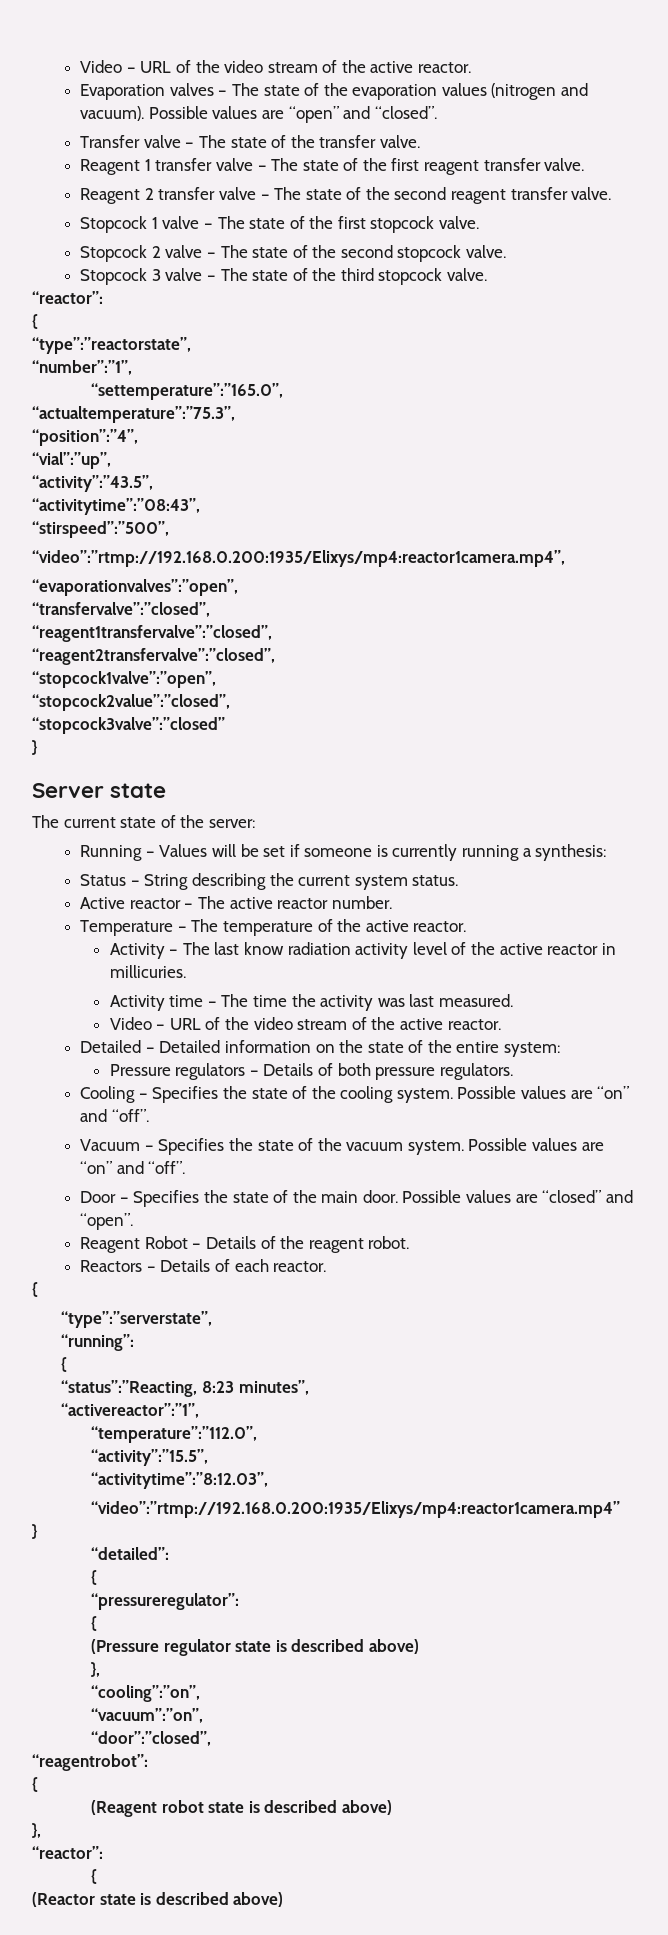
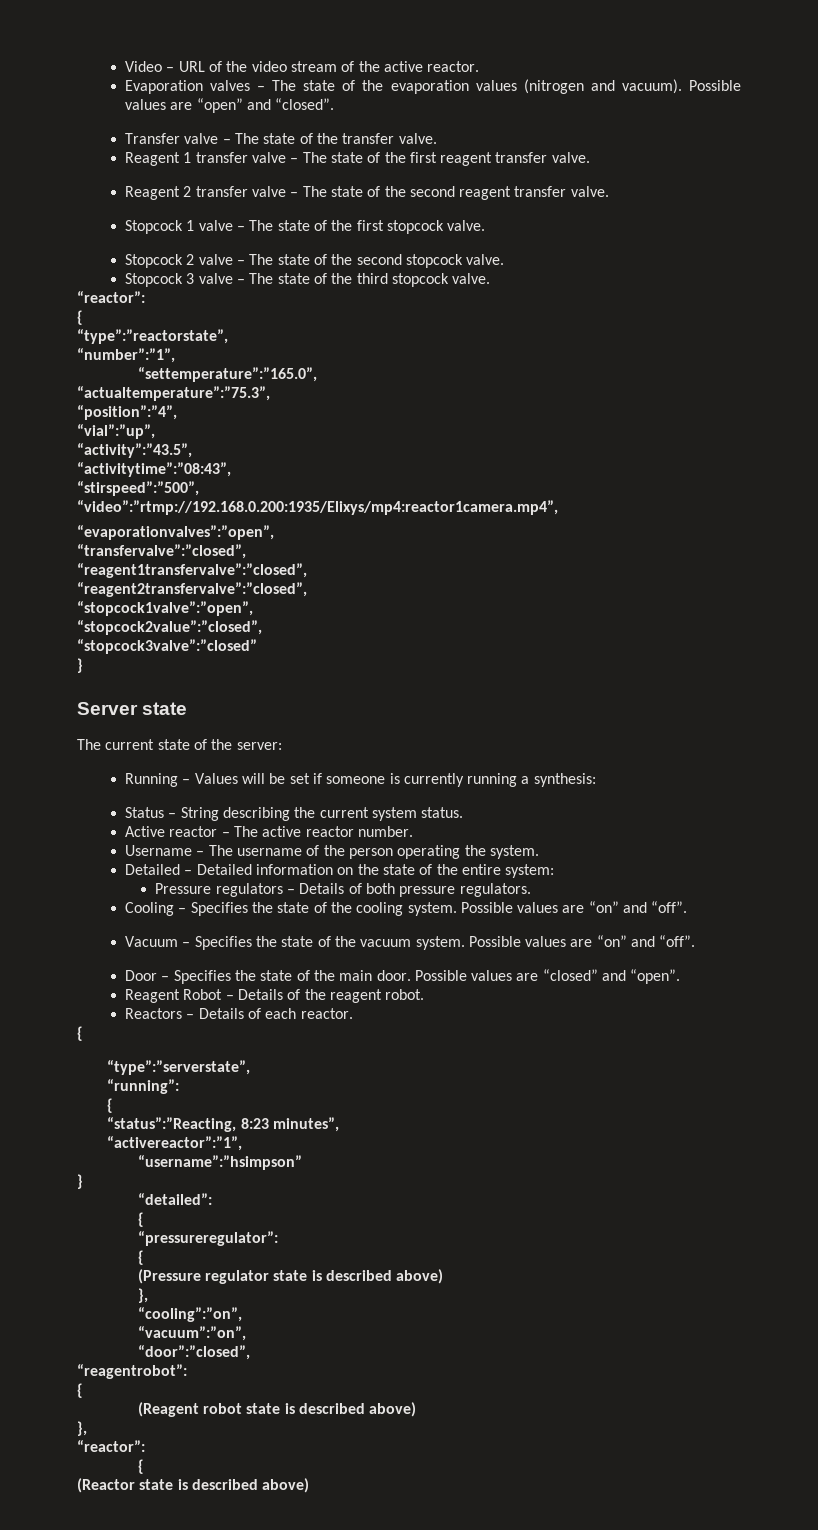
[80,919,467,936] [109,942,616,959] [109,965,186,978] [109,994,513,1011] [109,1017,501,1030] Temperature – The temperature of the active reactor. // Activity – The last know radiation activity level of the active reactor in millicuries. // Activity time – The time the activity was last measured. // Video – URL of the video stream of the active reactor. -> [124,845,539,859] Username – The username of the person operating the system.
[90,1426,257,1443] [90,1449,208,1466] [90,1472,268,1489] [90,1501,620,1518] “temperature”:”112.0”, // “activity”:”15.5”, // “activitytime”:”8:12.03”, // “video”:”rtmp://192.168.0.200:1935/Elixys/mp4:reactor1camera.mp4” -> [137,1155,302,1170] “username”:”hsimpson”

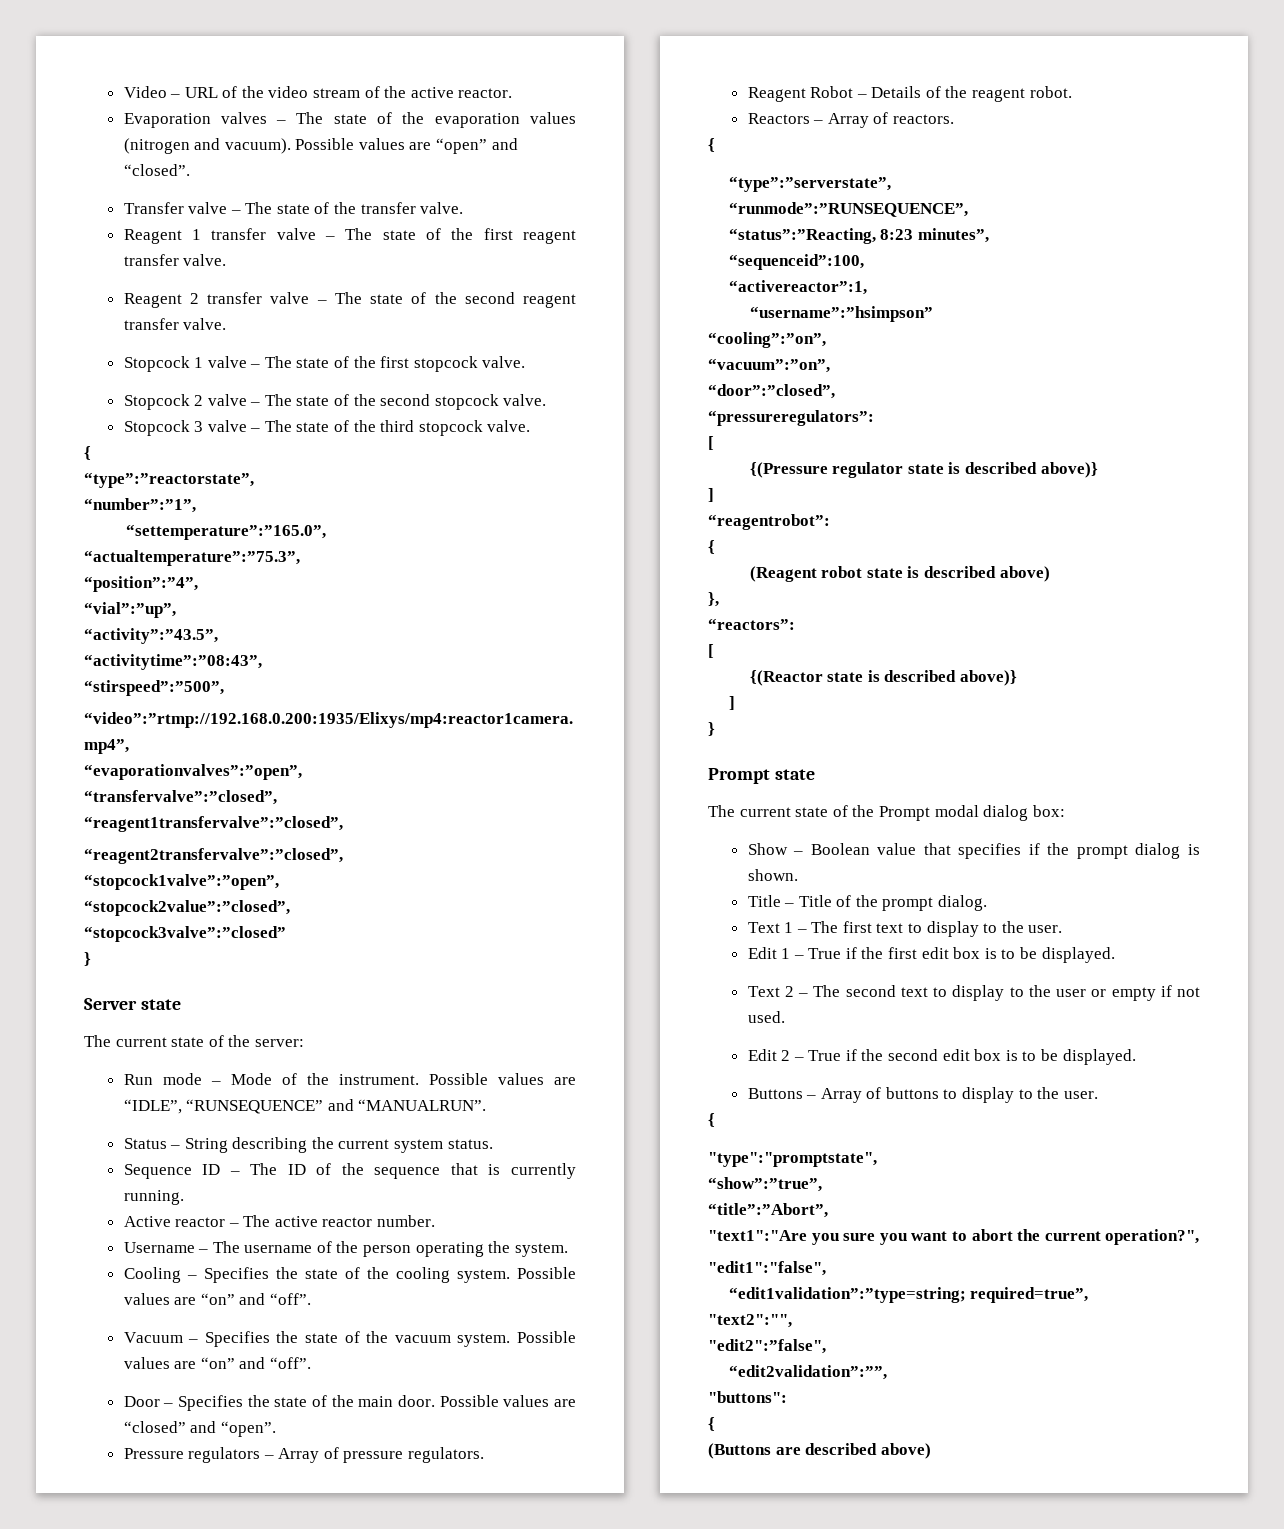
[77,291,145,303] // “reactor”: -> (531, 426) none
[124,773,596,787] Running – Values will be set if someone is currently running a synthesis: -> [123,1073,576,1085] [123,1099,487,1114] Run mode – Mode of the instrument. Possible values are “IDLE”, “RUNSEQUENCE” and “MANUALRUN”.
(464, 812) none -> [123,1163,576,1179] [123,1190,184,1205] // Sequence ID – The ID of the sequence that is currently running.
[124,864,555,878] [155,883,531,897] // Detailed – Detailed information on the state of the entire system: // Pressure regulators – Details of both pressure regulators. -> (568, 1250) none
(681, 976) none -> [123,1447,485,1463] // Pressure regulators – Array of pressure regulators.
[198,1008,353,1019] Details of each reactor. -> [827,112,954,128] Array of reactors.
[107,1079,180,1094] [107,1098,114,1113] “running”: // { -> [728,202,968,217] “runmode”:”RUNSEQUENCE”,
[107,1136,243,1151] “activereactor”:”1”, -> [728,254,864,270] [728,280,867,295] “sequenceid”:100, // “activereactor”:1,
[77,1174,83,1189] [137,1193,212,1205] [137,1212,144,1227] [137,1231,278,1246] [137,1250,144,1265] [137,1269,444,1284] [137,1288,148,1303] [137,1307,242,1322] [137,1326,246,1341] [137,1345,250,1360] } // “detailed”: // { // “pressureregulator”: // { // (Pressure regulator state is described above) // }, // “cooling”:”on”, // “vacuum”:”on”, // “door”:”closed”, -> [708,332,826,348] [708,358,830,373] [708,384,835,399] [708,410,874,426] [708,436,714,450] [749,462,1098,478] [708,488,714,502] “cooling”:”on”, // “vacuum”:”on”, // “door”:”closed”, // “pressureregulators”: // [ // {(Pressure regulator state is described above)} // ]
[77,1440,145,1452] [137,1459,144,1474] [77,1478,188,1493] “reactor”: // { // (Reactor state is -> [708,618,795,630] [708,644,714,658] [749,670,1018,686] [728,696,735,710] [708,722,715,736] [708,768,815,784] [708,805,1065,821] [747,843,1200,859] [747,869,798,881] [747,895,988,911] [747,921,1063,937] [747,947,1115,963] [747,985,1200,1001] [747,1011,785,1023] [747,1049,1136,1065] [747,1087,1098,1103] [708,1113,715,1127] [708,1152,877,1167] [708,1177,822,1192] [708,1203,828,1218] [708,1229,1200,1245] [708,1261,826,1276] [728,1287,1089,1303] [708,1314,792,1328] [708,1339,826,1354] [728,1365,887,1380] [708,1391,787,1403] [708,1417,715,1431] [708,1443,801,1459] “reactors”: // [ // {(Reactor state is described above)} // ] // } // Prompt state // The current state of the Prompt modal dialog box: // Show – Boolean value that specifies if the prompt dialog is shown. // Title – Title of the prompt dialog. // Text 1 – The first text to display to the user. // Edit 1 – True if the first edit box is to be displayed. // Text 2 – The second text to display to the user or empty if not used. // Edit 2 – True if the second edit box is to be displayed. // Buttons – Array of buttons to display to the user. // { // "type":"promptstate", // “show”:”true”, // “title”:”Abort”, // "text1":"Are you sure you want to abort the current operation?", // "edit1":"false", // “edit1validation”:”type=string; required=true”, // "text2":"", // "edit2":”false", // “edit2validation”:””, // "buttons": // { // (Buttons are

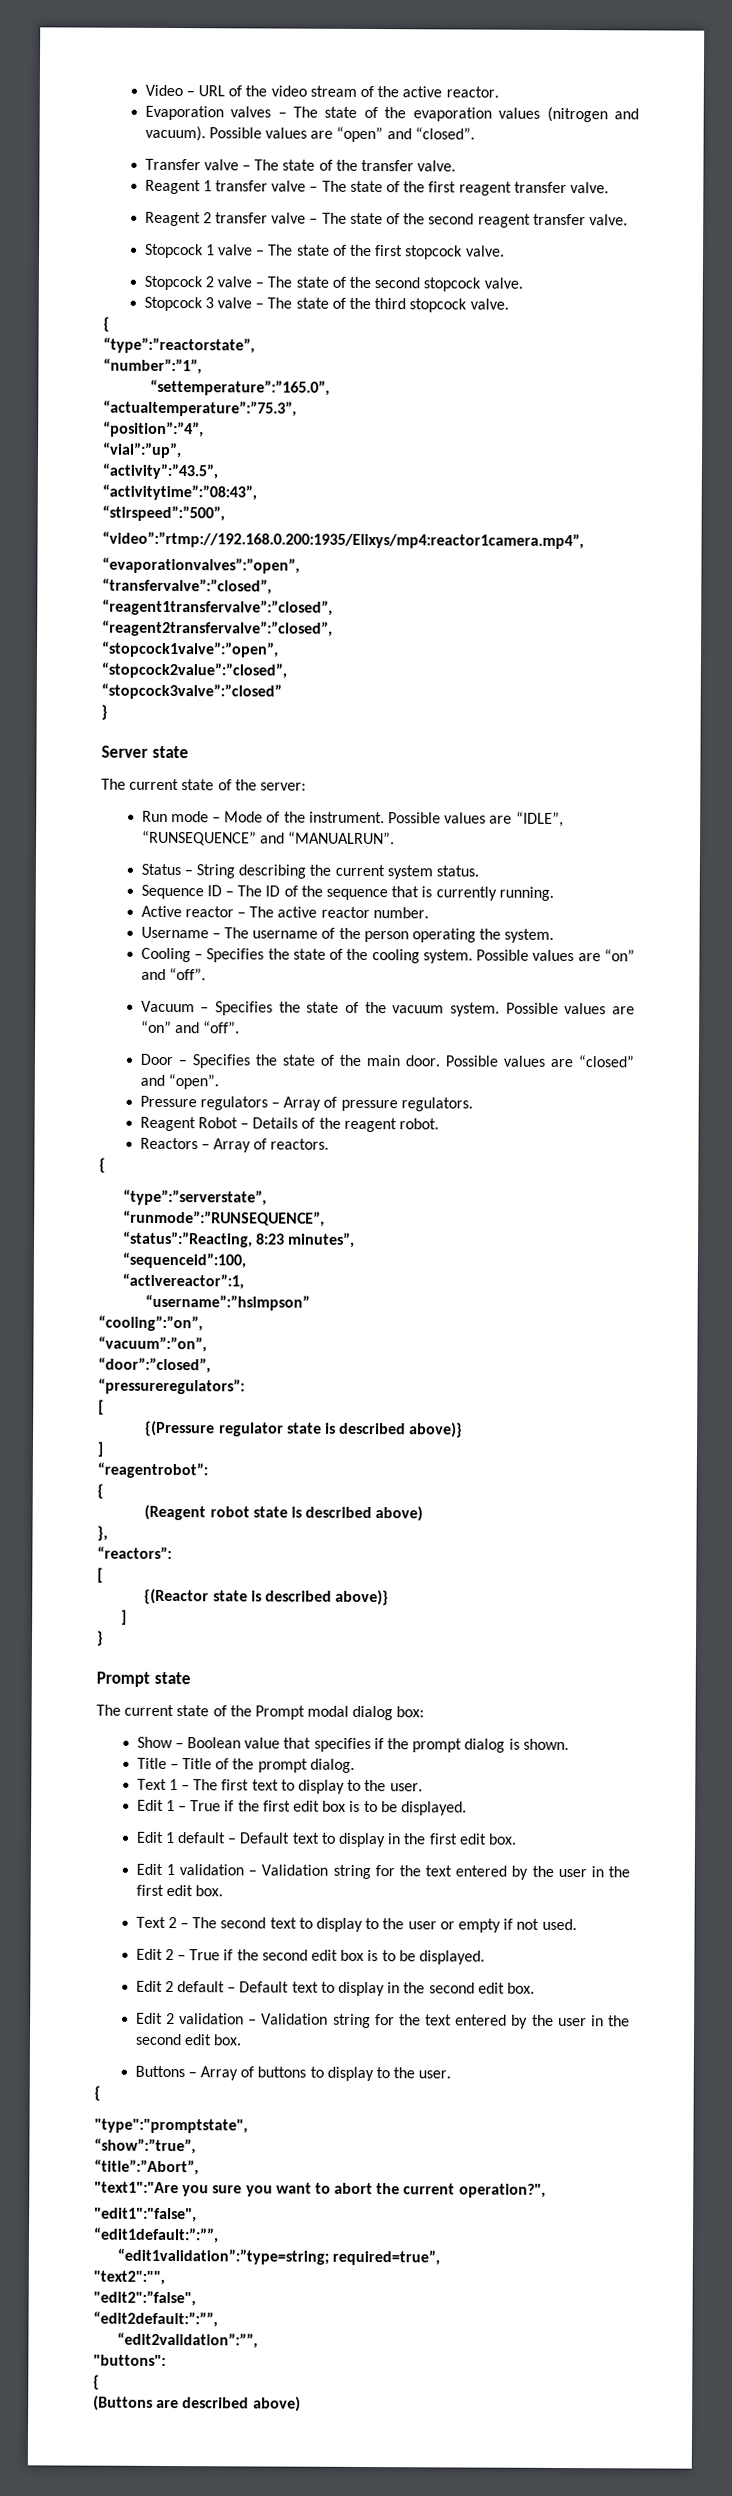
(1115, 955) none -> [135,1831,517,1848] [135,1863,630,1880] [135,1884,224,1897] // Edit 1 default – Default text to display in the first edit box. // Edit 1 validation – Validation string for the text entered by the user in the first edit box.
(1136, 1057) none -> [135,1980,535,1997] [135,2012,630,2029] [134,2033,243,2046] // Edit 2 default – Default text to display in the second edit box. // Edit 2 validation – Validation string for the text entered by the user in the second edit box.
(826, 1268) none -> [93,2227,219,2244] // “edit1default:”:””,
(826, 1346) none -> [93,2311,218,2328] // “edit2default:”:””,

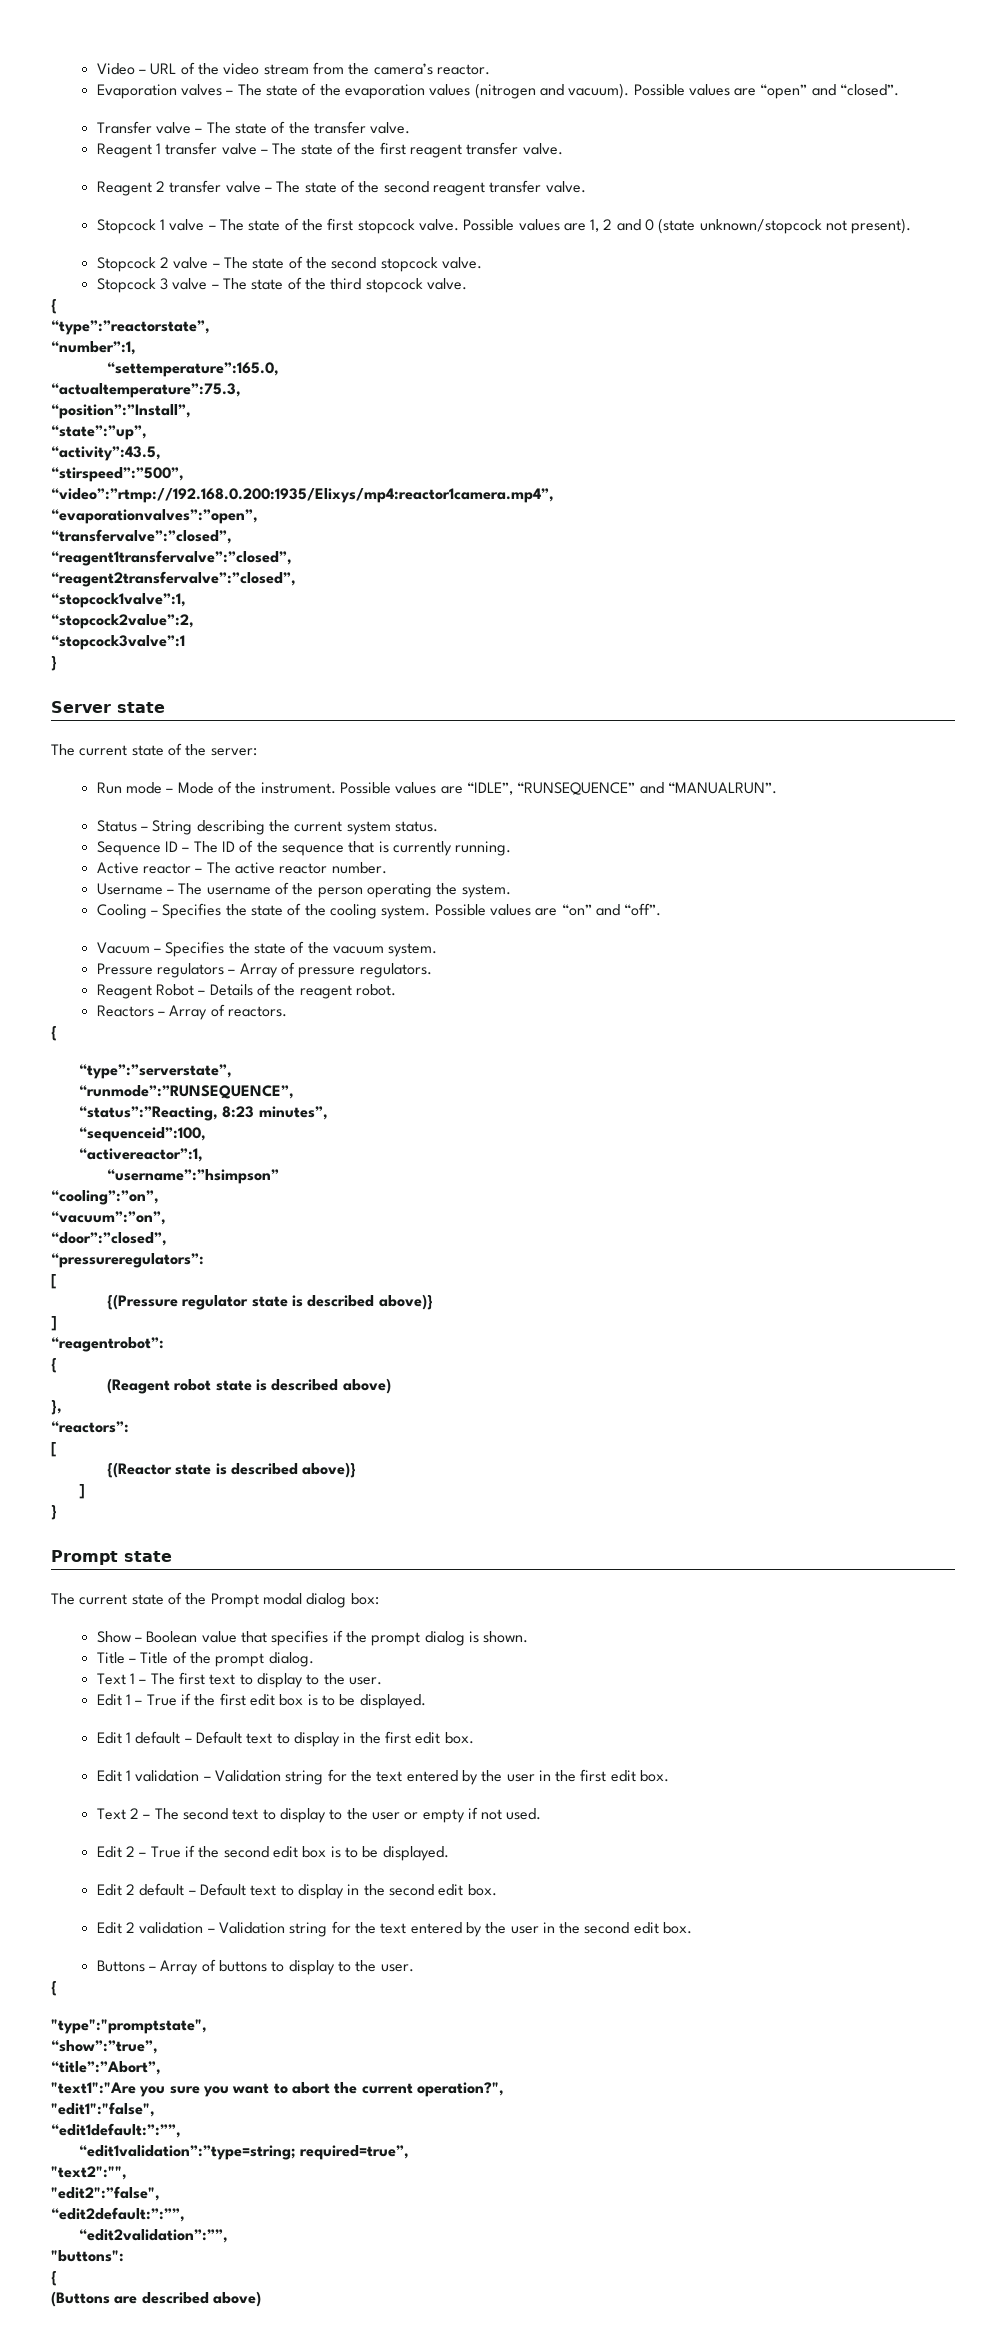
[360,85,443,98] of the active -> [312,62,433,75] from the camera’s
(505, 251) none -> [463,218,912,234] Possible values are 1, 2 and 0 (state unknown/stopcock not present).
[103,358,202,375] [150,379,331,396] [103,400,297,417] [103,421,204,438] [102,442,182,459] [102,463,218,480] [102,484,257,501] “number”:”1”, // “settemperature”:”165.0”, // “actualtemperature”:”75.3”, // “position”:”4”, // “vial”:”up”, // “activity”:”43.5”, // “activitytime”:”08:43”, -> [51,341,136,355] [107,362,280,377] [51,383,241,398] [51,404,191,419] [51,425,147,440] [51,446,161,461] “number”:1, // “settemperature”:165.0, // “actualtemperature”:75.3, // “position”:”Install”, // “state”:”up”, // “activity”:43.5,
[101,641,279,658] [101,662,287,679] [101,683,282,700] “stopcock1valve”:”open”, // “stopcock2value”:”closed”, // “stopcock3valve”:”closed” -> [51,593,186,608] [51,614,194,629] [51,635,185,650] “stopcock1valve”:1, // “stopcock2value”:2, // “stopcock3valve”:1
[505,1002,635,1015] [140,1020,241,1034] [139,1053,634,1069] [139,1073,219,1090] Possible values are “on” and “off”. // Door – Specifies the state of the main door. Possible values are “closed” and “open”. -> (438, 950) none

